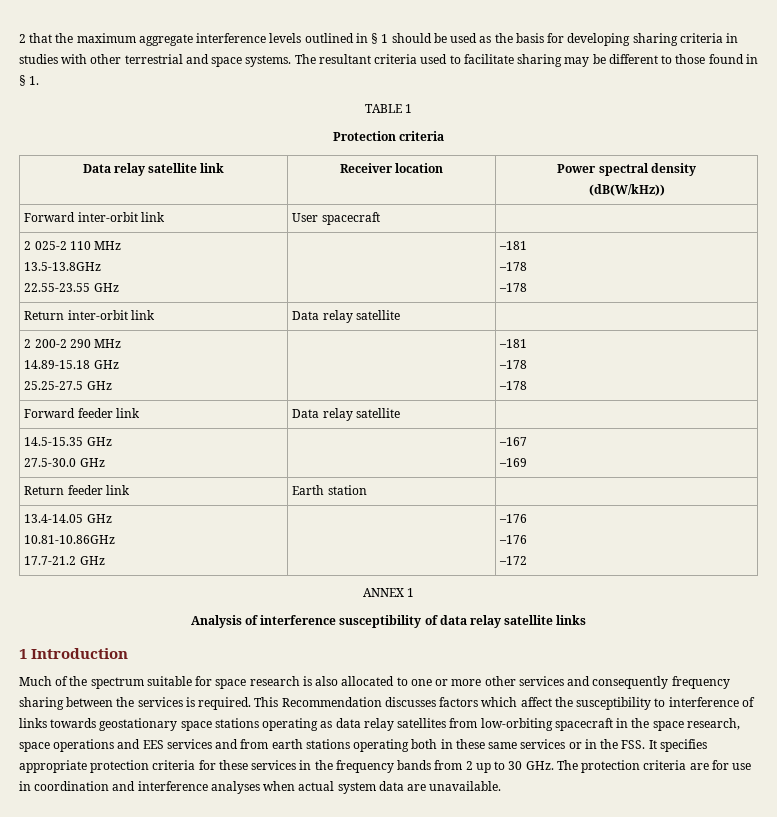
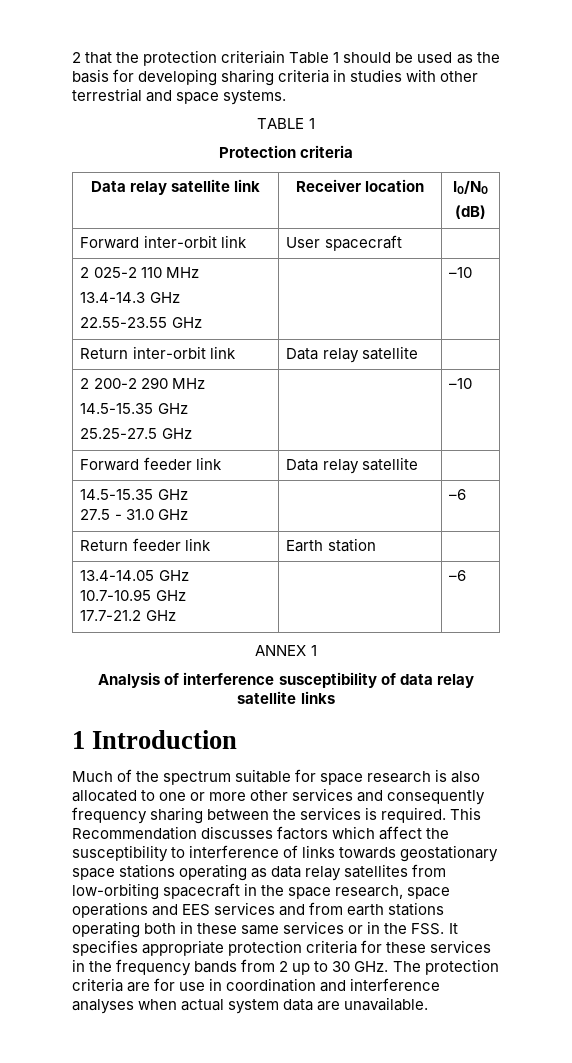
[76,33,379,46] maximum aggregate interference levels outlined in § -> [143,50,330,66] protection criteriain Table
[294,54,758,67] [19,75,40,86] The resultant criteria used to facilitate sharing may be different to those found in § 1. -> (287, 97) none
[557,163,696,176] [588,184,665,196] Power spectral density // (dB(W/kHz)) -> [453,180,488,194] [455,205,486,219] I0/N0 // (dB)
[24,262,102,271] 13.5-13.8GHz -> [80,292,180,303] 13.4-14.3 GHz
[499,241,528,250] [499,262,528,271] [499,283,528,292] –181 // –178 // –178 -> [449,267,473,278] –10
[24,360,91,369] 14.89-15.18 -> [80,403,154,414] 14.5-15.35
[499,339,528,348] [499,360,528,369] [499,381,528,390] –181 // –178 // –178 -> [449,378,473,389] –10
[24,458,105,467] [499,437,528,446] [499,458,528,467] 27.5-30.0 GHz | | –167 // –169 -> [80,509,188,520] [449,489,467,500] 27.5 - 31.0 GHz | | –6
[24,535,116,544] 10.81-10.86GHz -> [80,589,186,601] 10.7-10.95 GHz
[499,514,528,523] [499,535,528,544] [499,556,528,565] –176 // –176 // –172 -> [449,570,467,581] –6

